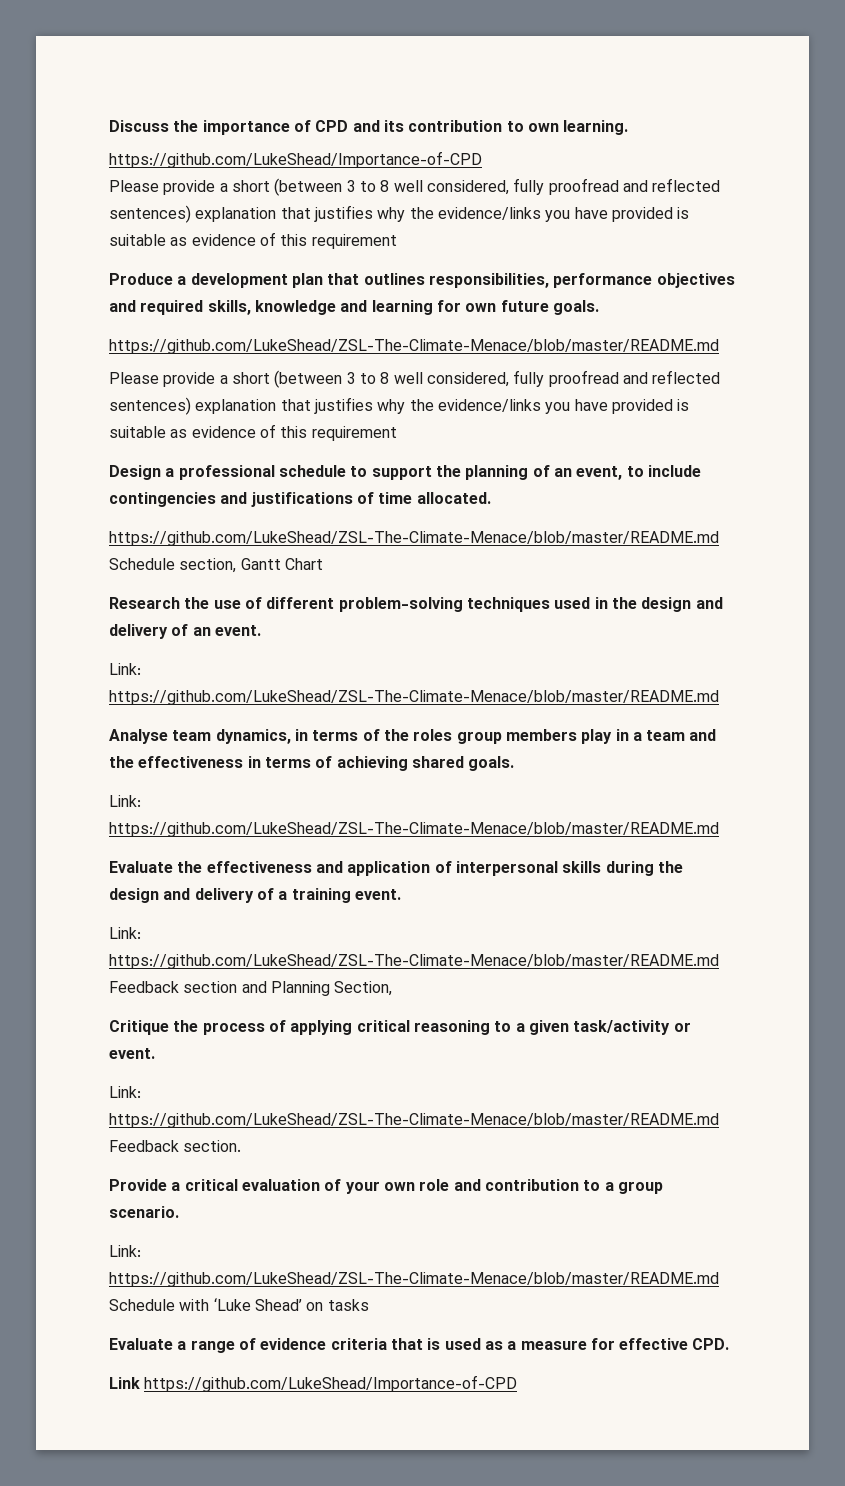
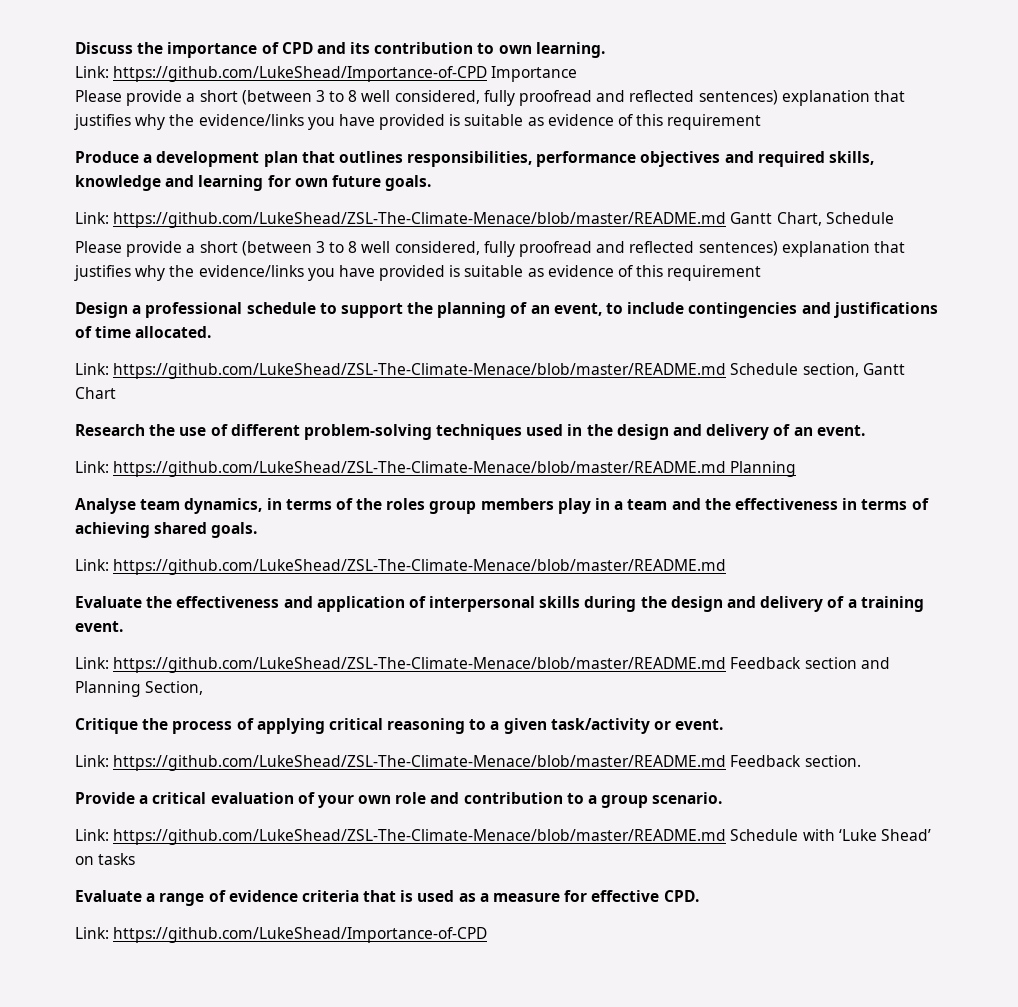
[109,151,482,168] https://github.com/LukeShead/Importance-of-CPD -> [75,66,578,82] Link: https://github.com/LukeShead/Importance-of-CPD Importance
[109,339,719,354] https://github.com/LukeShead/ZSL-The-Climate-Menace/blob/master/README.md -> [75,212,894,228] Link: https://github.com/LukeShead/ZSL-The-Climate-Menace/blob/master/README.md Gantt Chart, Schedule
(491, 498) none -> [75,363,109,375] Link:
(719, 697) none -> [730,461,797,477] Planning
[109,1377,140,1389] Link -> [75,927,109,939] Link:

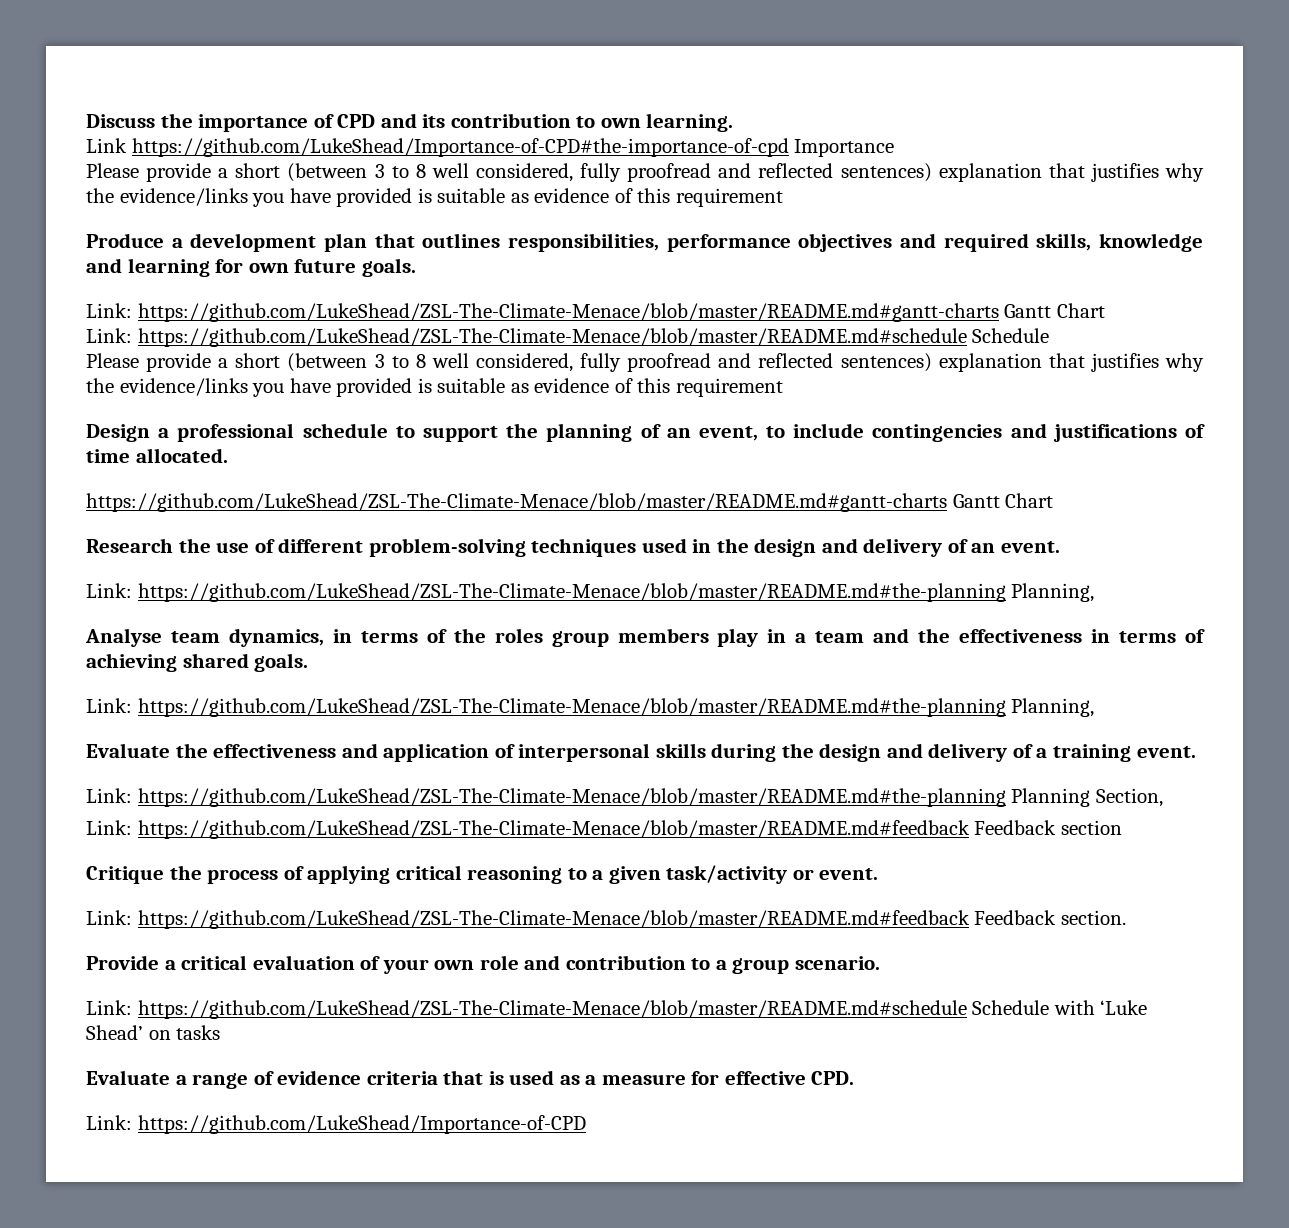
[75,66,488,82] Link: https://github.com/LukeShead/Importance-of-CPD -> [86,138,789,157] Link https://github.com/LukeShead/Importance-of-CPD#the-importance-of-cpd
[113,212,822,228] https://github.com/LukeShead/ZSL-The-Climate-Menace/blob/master/README.md Gantt Chart, -> [137,303,1105,322] [86,328,967,347] https://github.com/LukeShead/ZSL-The-Climate-Menace/blob/master/README.md#gantt-charts Gantt Chart // Link: https://github.com/LukeShead/ZSL-The-Climate-Menace/blob/master/README.md#schedule
[75,363,859,379] Link: https://github.com/LukeShead/ZSL-The-Climate-Menace/blob/master/README.md Schedule section, -> [86,493,947,512] https://github.com/LukeShead/ZSL-The-Climate-Menace/blob/master/README.md#gantt-charts
[113,461,797,477] https://github.com/LukeShead/ZSL-The-Climate-Menace/blob/master/README.md Planning -> [137,583,1095,602] https://github.com/LukeShead/ZSL-The-Climate-Menace/blob/master/README.md#the-planning Planning,
[113,559,727,575] https://github.com/LukeShead/ZSL-The-Climate-Menace/blob/master/README.md -> [137,698,1095,717] https://github.com/LukeShead/ZSL-The-Climate-Menace/blob/master/README.md#the-planning Planning,
[113,657,727,673] https://github.com/LukeShead/ZSL-The-Climate-Menace/blob/master/README.md -> [137,788,1163,807] [86,820,970,839] https://github.com/LukeShead/ZSL-The-Climate-Menace/blob/master/README.md#the-planning Planning Section, // Link: https://github.com/LukeShead/ZSL-The-Climate-Menace/blob/master/README.md#feedback
[860,657,890,669] [75,681,204,697] and Planning Section, -> (1122, 827) none
[113,755,727,771] https://github.com/LukeShead/ZSL-The-Climate-Menace/blob/master/README.md -> [137,910,970,929] https://github.com/LukeShead/ZSL-The-Climate-Menace/blob/master/README.md#feedback
[113,829,727,845] https://github.com/LukeShead/ZSL-The-Climate-Menace/blob/master/README.md -> [137,1000,967,1019] https://github.com/LukeShead/ZSL-The-Climate-Menace/blob/master/README.md#schedule

